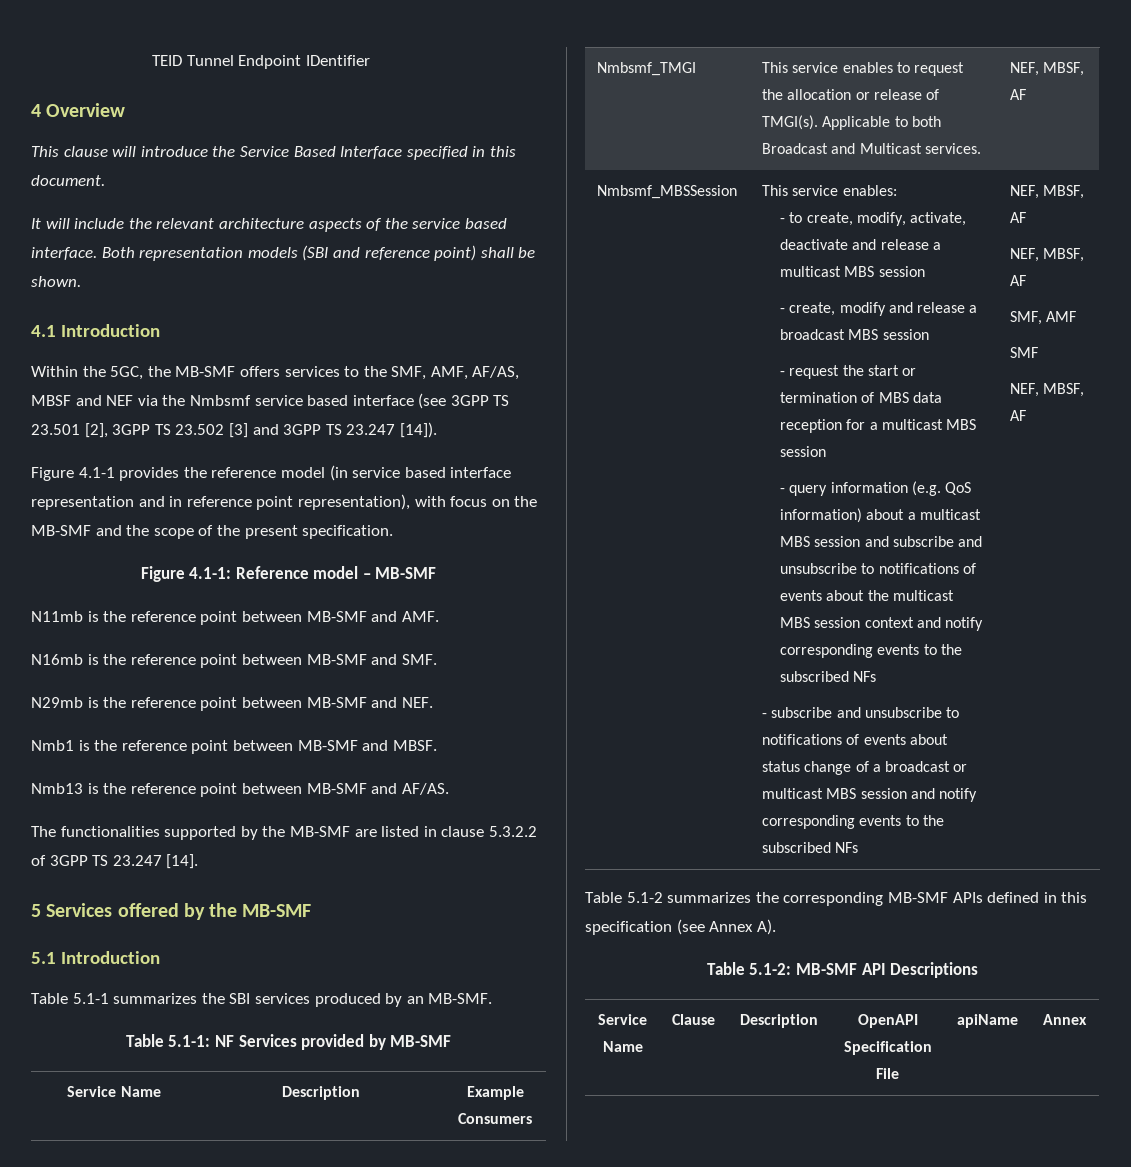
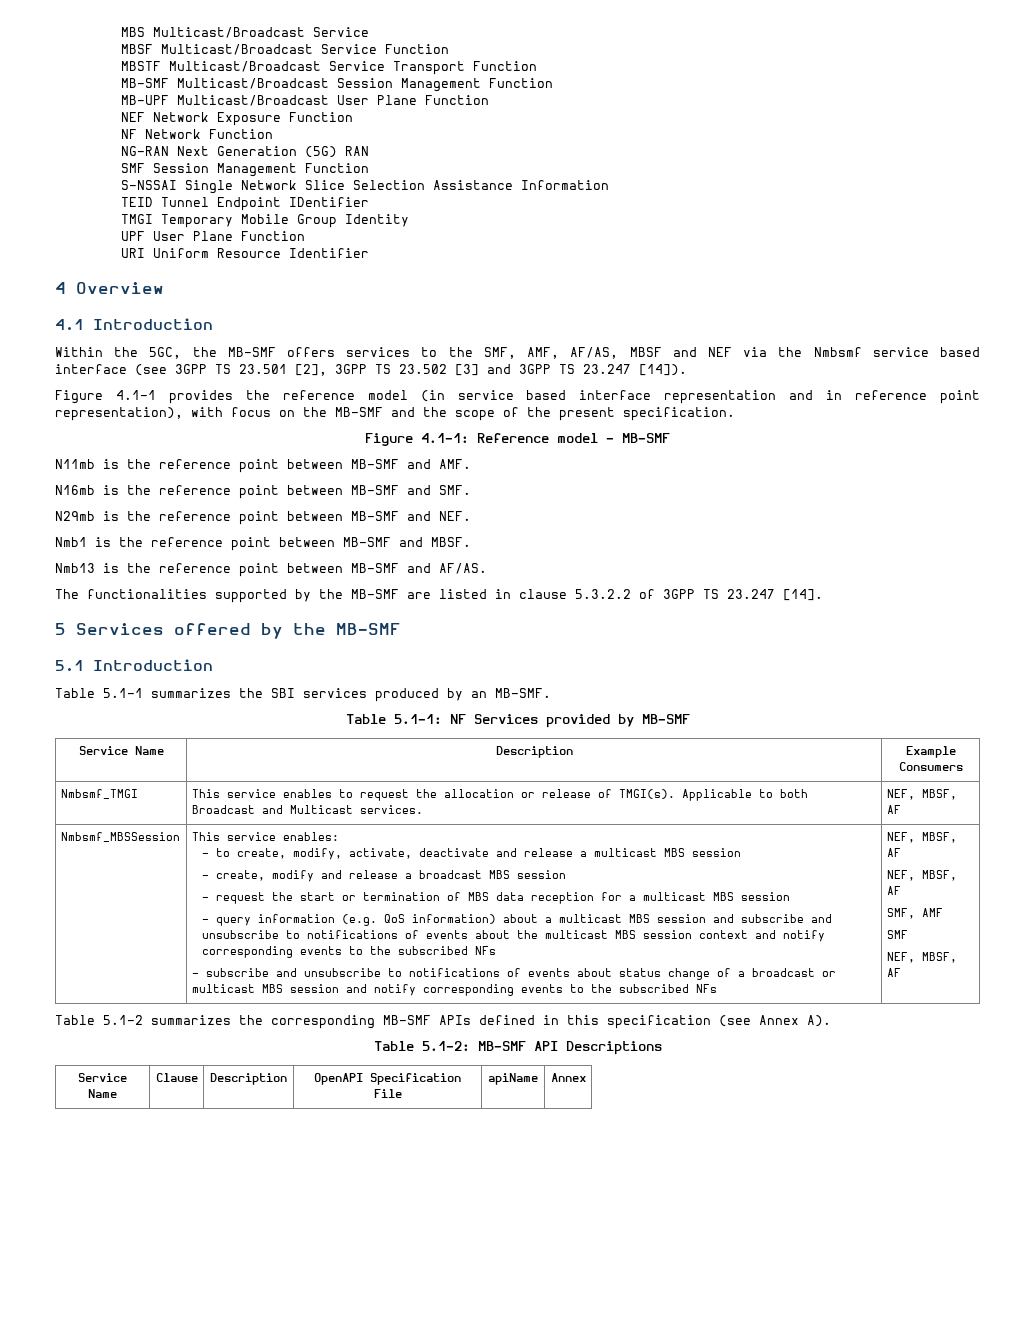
[152,55,370,69] [31,103,126,117] [31,146,516,160] [31,175,105,186] [31,218,507,232] [31,245,536,261] [31,276,81,287] TEID Tunnel Endpoint IDentifier // 4 Overview // This clause will introduce the Service Based Interface specified in this document. // It will include the relevant architecture aspects of the service based interface. Both representation models (SBI and reference point) shall be shown. -> [120,27,369,38] [120,44,449,55] [120,61,537,75] [120,78,553,92] [120,95,489,106] [120,112,353,126] [120,129,273,139] [120,146,369,158] [120,163,369,177] [120,180,609,194] [120,197,369,211] [120,214,409,228] [120,231,305,241] [120,248,369,258] [55,282,164,294] MBS Multicast/Broadcast Service // MBSF Multicast/Broadcast Service Function // MBSTF Multicast/Broadcast Service Transport Function // MB-SMF Multicast/Broadcast Session Management Function // MB-UPF Multicast/Broadcast User Plane Function // NEF Network Exposure Function // NF Network Function // NG-RAN Next Generation (5G) RAN // SMF Session Management Function // S-NSSAI Single Network Slice Selection Assistance Information // TEID Tunnel Endpoint IDentifier // TMGI Temporary Mobile Group Identity // UPF User Plane Function // URI Uniform Resource Identifier // 4 Overview

